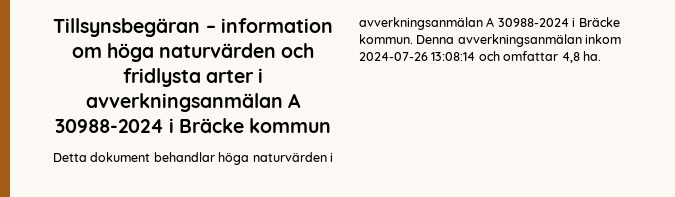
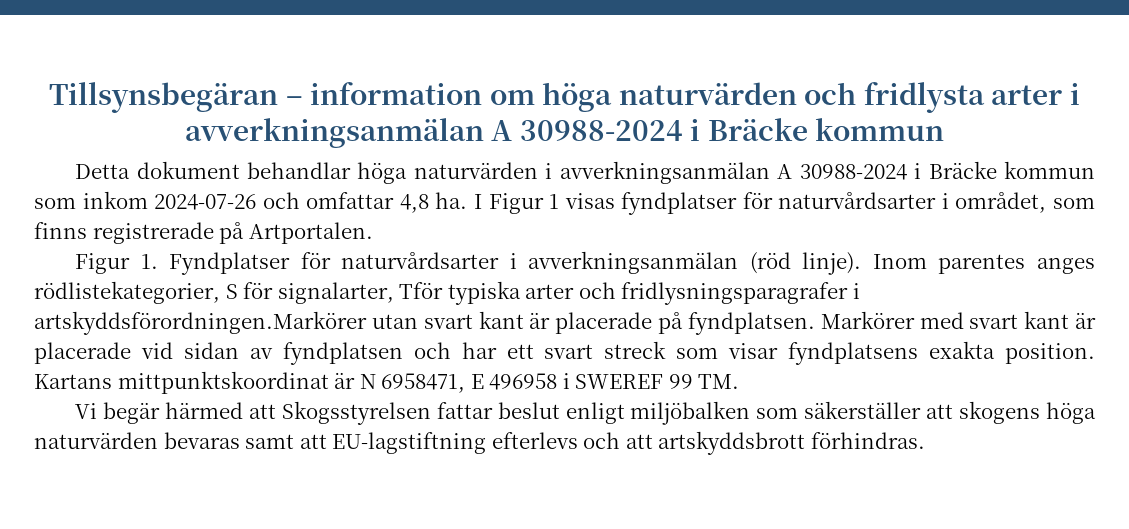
[359,34,582,47] kommun. Denna avverkningsanmälan -> [1004,161,1096,179] [34,197,76,209] kommun som
[431,52,476,61] 13:08:14 -> (257, 202) none
(601, 56) none -> [473,192,1095,215] [34,222,373,244] [75,251,1095,275] [34,281,860,305] [34,311,1097,335] [34,341,1095,365] [34,371,740,394] [75,401,1096,425] [34,431,925,455] I Figur 1 visas fyndplatser för naturvårdsarter i området, som finns registrerade på Artportalen. // Figur 1. Fyndplatser för naturvårdsarter i avverkningsanmälan (röd linje). Inom parentes anges rödlistekategorier, S för signalarter, Tför typiska arter och fridlysningsparagrafer i artskyddsförordningen.Markörer utan svart kant är placerade på fyndplatsen. Markörer med svart kant är placerade vid sidan av fyndplatsen och har ett svart streck som visar fyndplatsens exakta position. Kartans mittpunktskoordinat är N 6958471, E 496958 i SWEREF 99 TM. // Vi begär härmed att Skogsstyrelsen fattar beslut enligt miljöbalken som säkerställer att skogens höga naturvärden bevaras samt att EU-lagstiftning efterlevs och att artskyddsbrott förhindras.

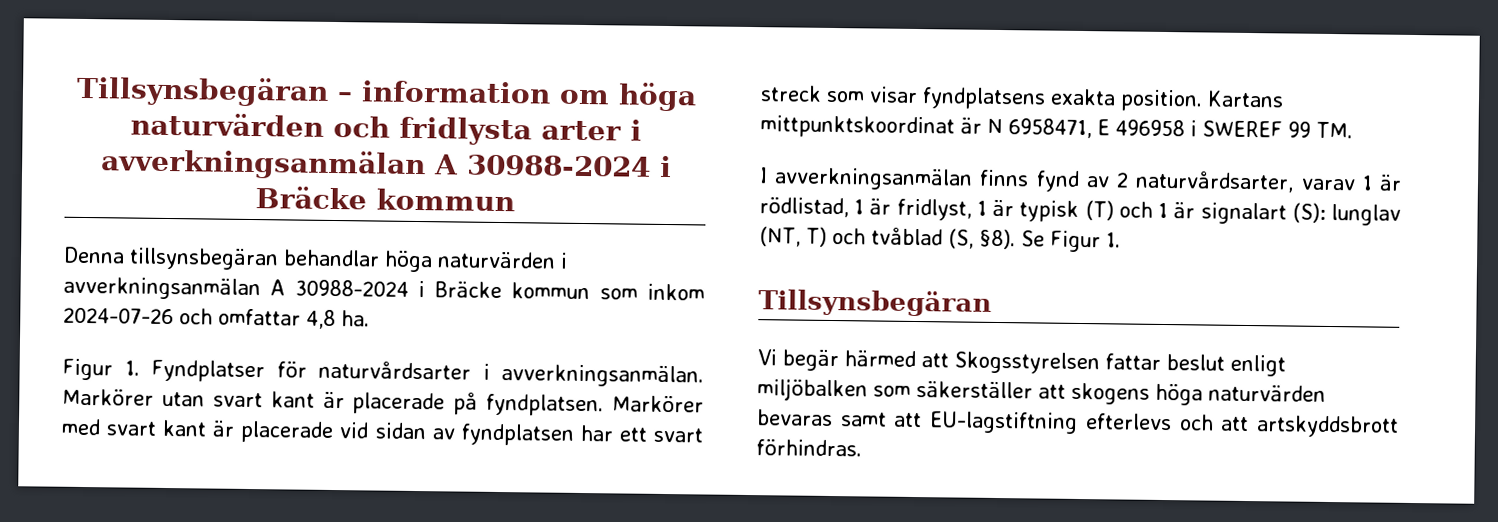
[75,161,240,179] Detta dokument -> [63,246,279,271] Denna tillsynsbegäran
[473,192,1095,215] [34,222,373,244] I Figur 1 visas fyndplatser för naturvårdsarter i området, som finns registrerade på Artportalen. -> (370, 318) none
[528,251,1095,275] [34,281,860,305] [34,311,367,335] avverkningsanmälan (röd linje). Inom parentes anges rödlistekategorier, S för signalarter, Tför typiska arter och fridlysningsparagrafer i artskyddsförordningen.Markörer -> [501,364,704,388] [62,387,154,406] avverkningsanmälan. Markörer
[413,342,451,359] och -> (575, 434) none
(740, 381) none -> [759,167,1402,193] [759,196,1401,226] [759,226,1121,253] [758,289,992,317] // I avverkningsanmälan finns fynd av 2 naturvårdsarter, varav 1 är rödlistad, 1 är fridlyst, 1 är typisk (T) och 1 är signalart (S): lunglav (NT, T) och tvåblad (S, §8). Se Figur 1. // Tillsynsbegäran

